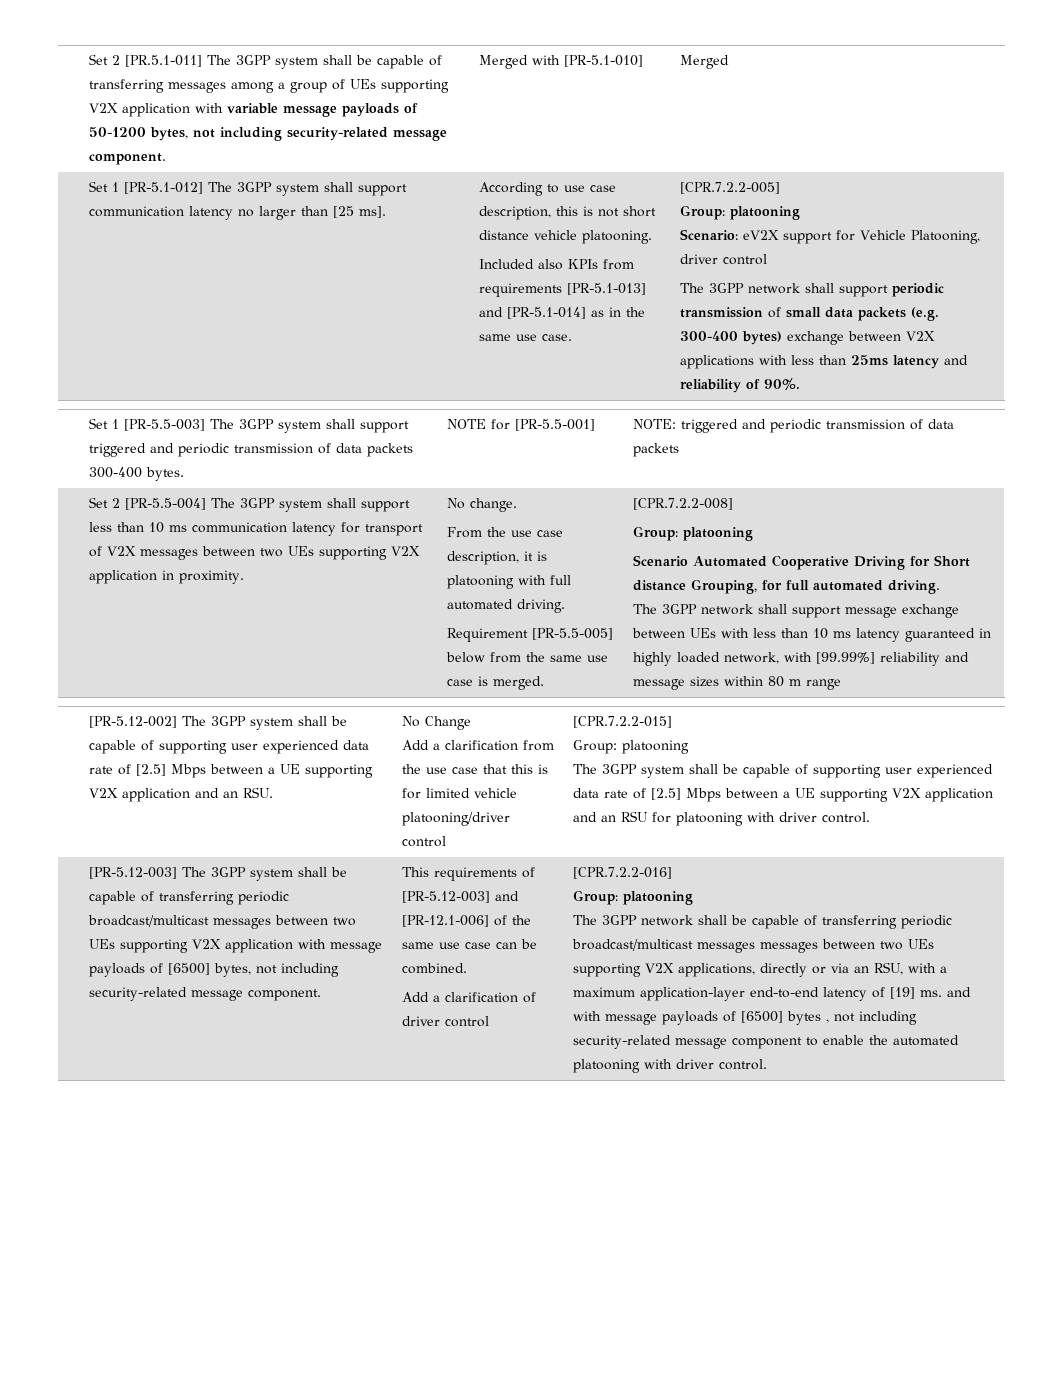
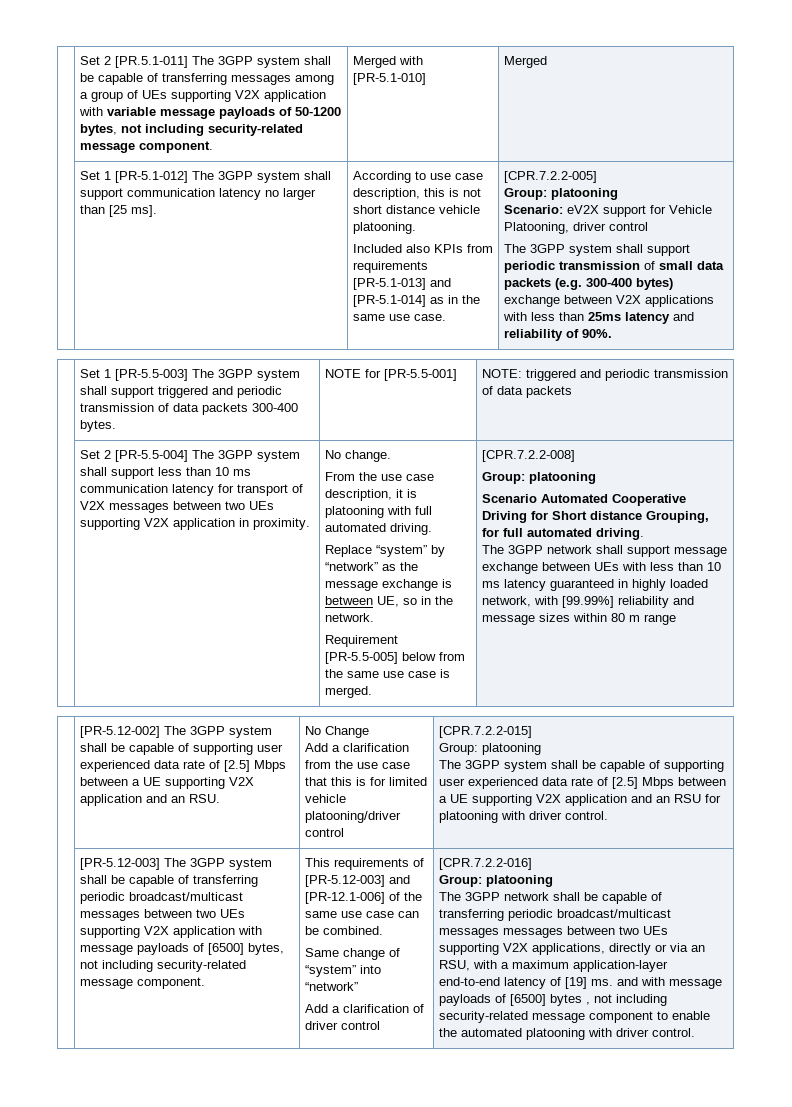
[748,283,801,294] network -> [568,244,612,256] system
(566, 606) none -> [324,545,445,557] [324,562,418,571] [324,579,452,591] [324,596,453,607] [324,613,374,622] // Replace “system” by “network” as the message exchange is between UE, so in the network.
(468, 968) none -> [304,948,400,960] [304,965,381,977] [304,982,358,991] // Same change of “system” into “network”

